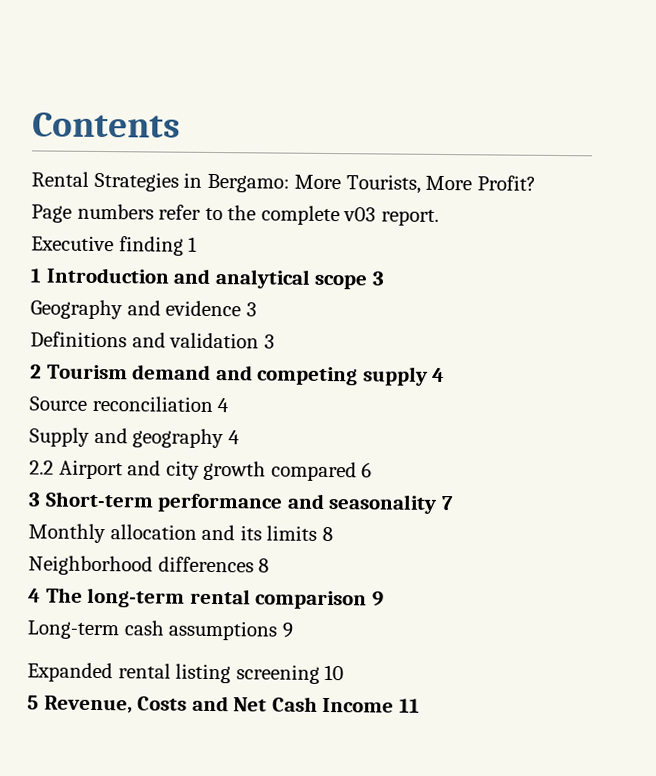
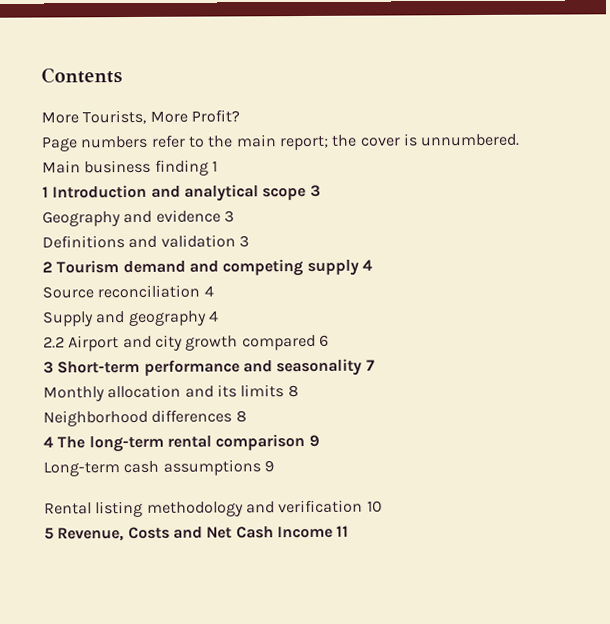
[31,171,290,193] Rental Strategies in Bergamo: -> (123, 75) none
[260,205,439,226] [31,235,114,252] complete v03 report. // Executive -> [235,133,521,151] [42,159,152,174] main report; the cover is unnumbered. // Main business
[27,662,320,684] Expanded rental listing screening -> [44,499,364,518] Rental listing methodology and verification

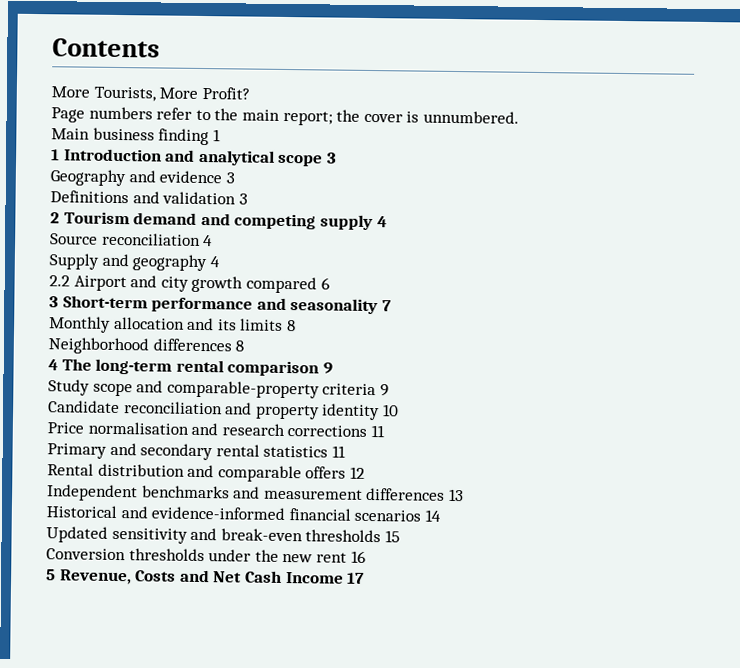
[43,459,274,477] [44,499,383,518] Long-term cash assumptions 9 // Rental listing methodology and verification 10 -> [48,379,389,399] [48,400,399,421] [47,421,385,438] [47,442,346,461] [47,463,365,483] [47,484,464,502] [46,505,441,522] [46,526,400,544] [46,548,366,563] Study scope and comparable-property criteria 9 // Candidate reconciliation and property identity 10 // Price normalisation and research corrections 11 // Primary and secondary rental statistics 11 // Rental distribution and comparable offers 12 // Independent benchmarks and measurement differences 13 // Historical and evidence-informed financial scenarios 14 // Updated sensitivity and break-even thresholds 15 // Conversion thresholds under the new rent 16
[336,525,350,537] 11 -> [347,572,366,584] 17

